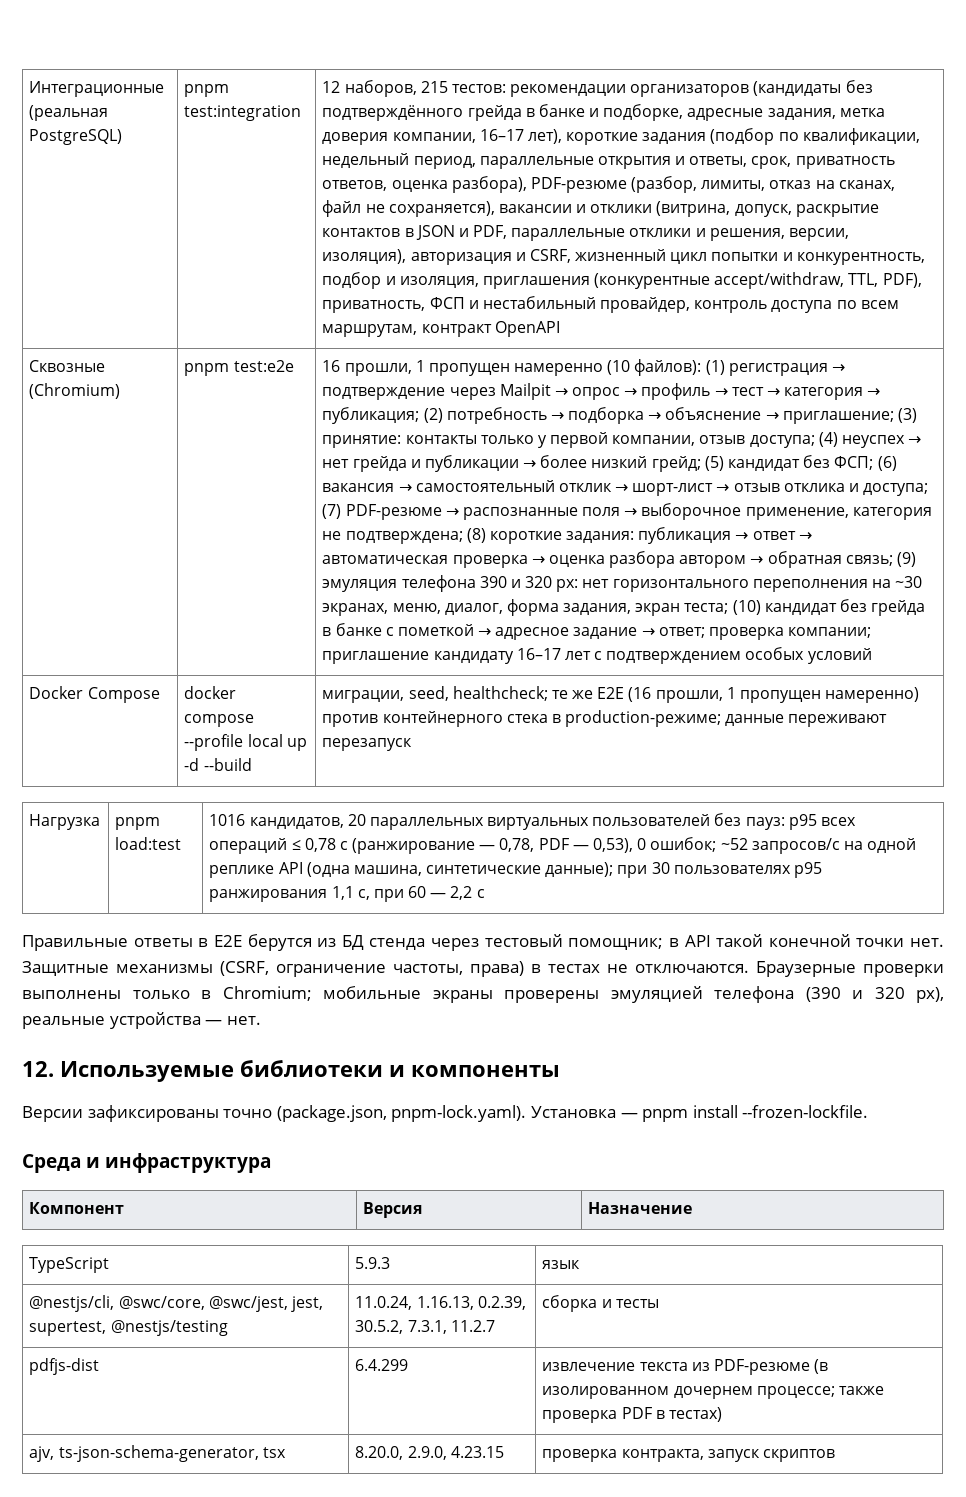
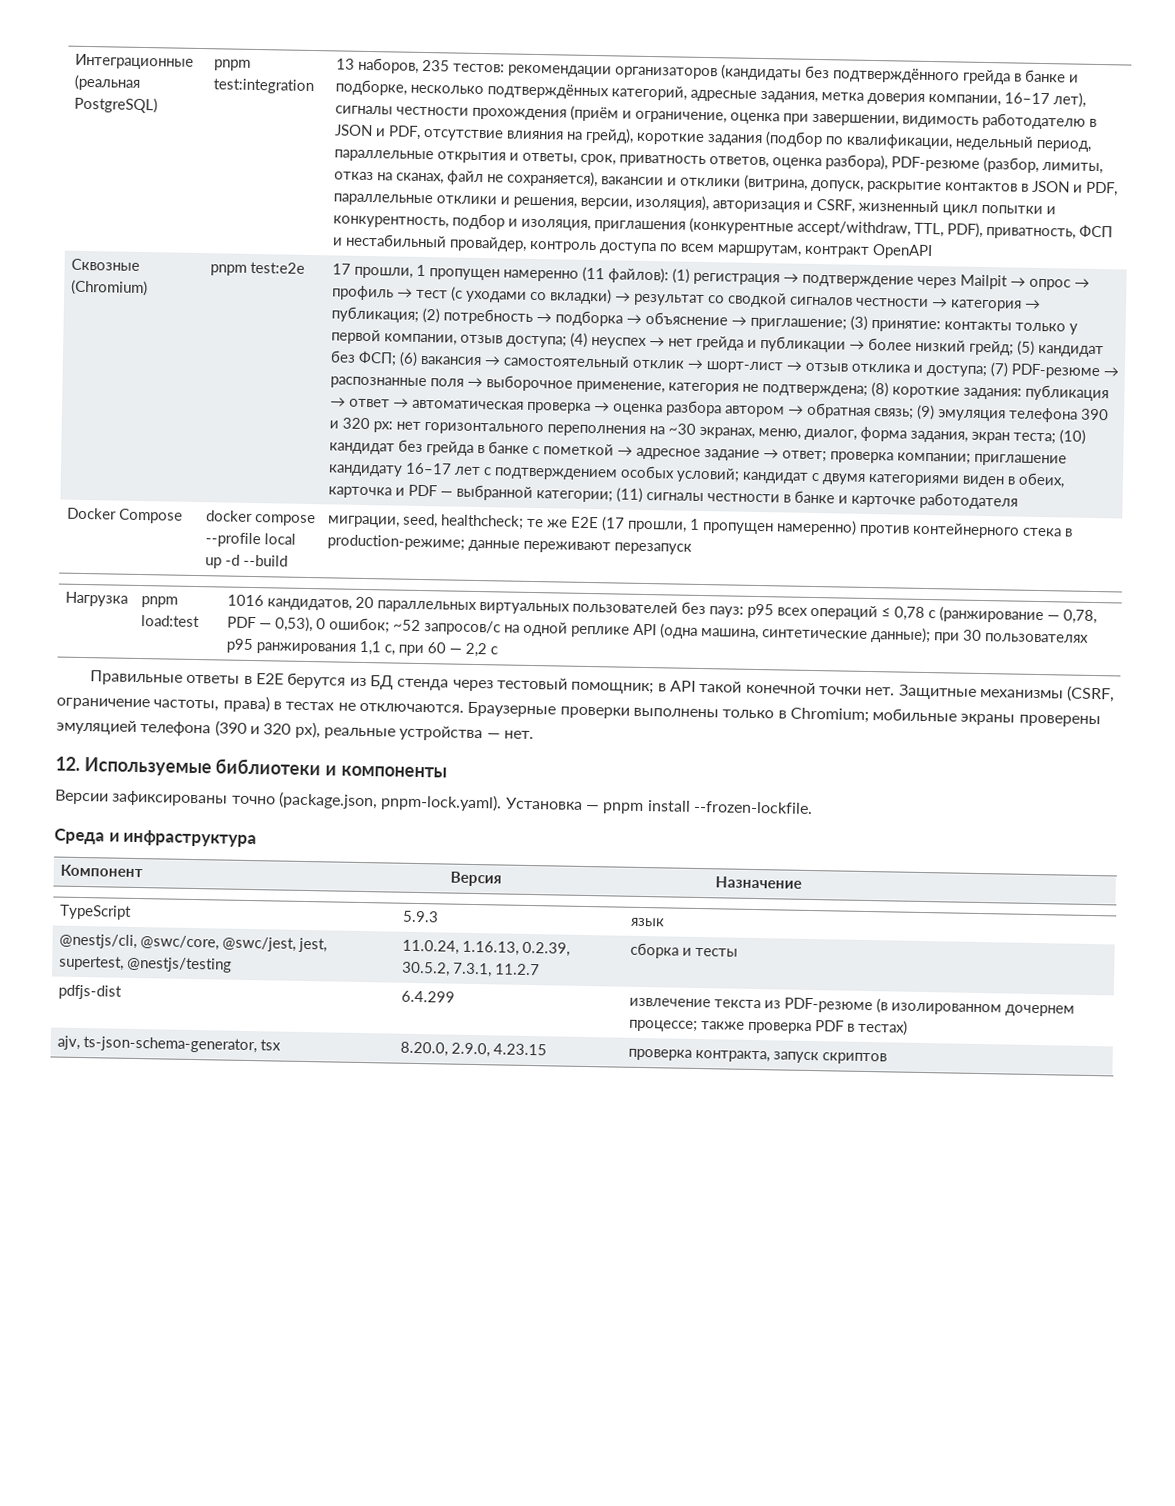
[322,80,448,97] 12 наборов, 215 -> [335,57,450,74] 13 наборов, 235
(684, 112) none -> [409,83,687,101] несколько подтверждённых категорий,
(562, 136) none -> [334,105,1097,130] [333,124,634,144] сигналы честности прохождения (приём и ограничение, оценка при завершении, видимость работодателю в JSON и PDF, отсутствие влияния на грейд),
[322,360,341,372] 16 -> [331,263,351,275] 17
[607,360,631,375] (10 -> [581,266,605,283] (11
(764, 391) none -> [450,286,929,308] (с уходами со вкладки) → результат со сводкой сигналов честности
[807,648,872,664] условий -> [675,467,1065,489] [327,484,1018,510] условий; кандидат с двумя категориями виден в обеих, карточка и PDF — выбранной категории; (11) сигналы честности в банке и карточке работодателя
[628,687,652,702] (16 -> [600,516,625,532] (17

